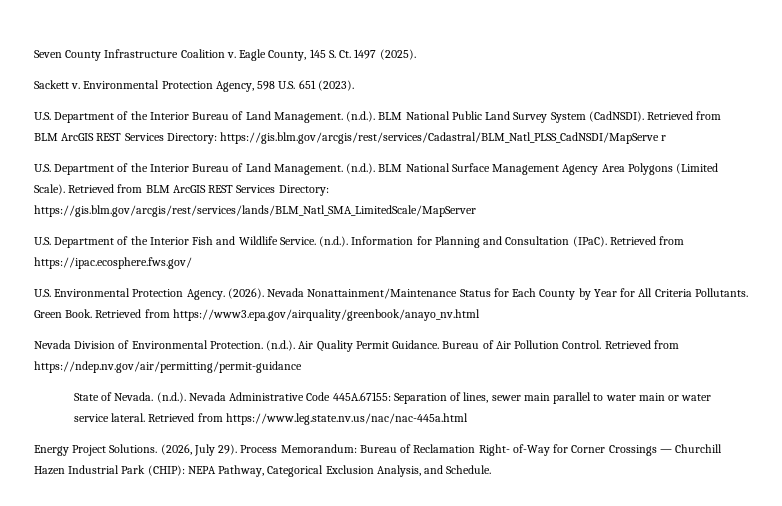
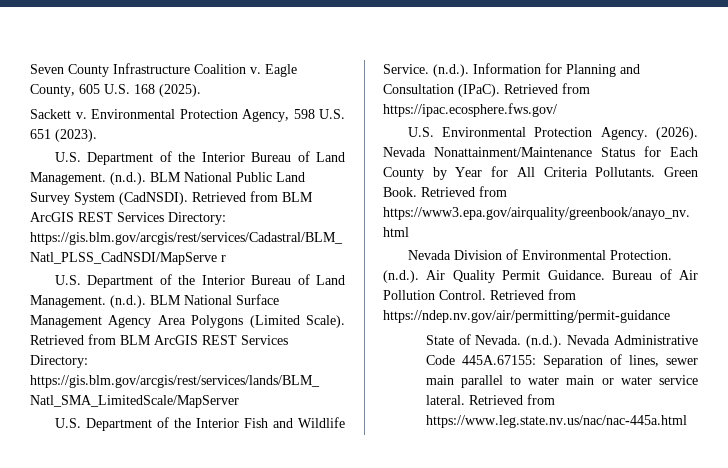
[309,49,377,59] 145 S. Ct. 1497 -> [79,84,155,94] 605 U.S. 168
[34,444,723,456] [34,465,492,477] // Energy Project Solutions. (2026, July 29). Process Memorandum: Bureau of Reclamation Right- of-Way for Corner Crossings — Churchill Hazen Industrial Park (CHIP): NEPA Pathway, Categorical Exclusion Analysis, and Schedule. -> (687, 421) none

